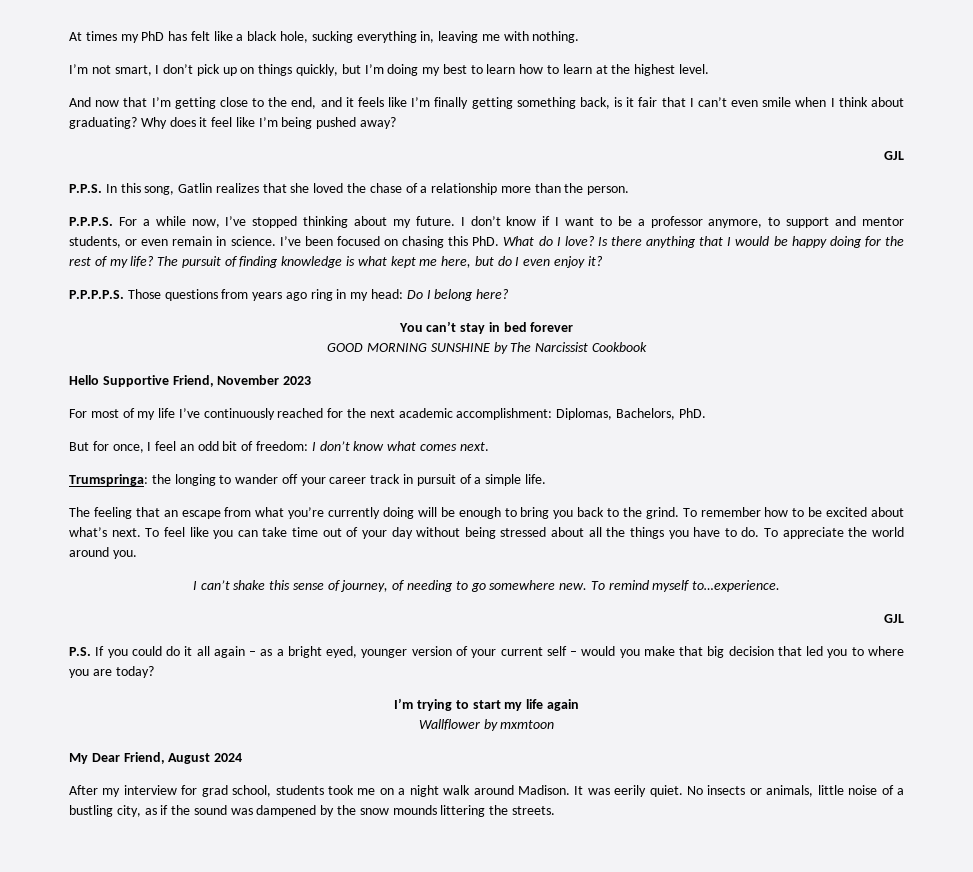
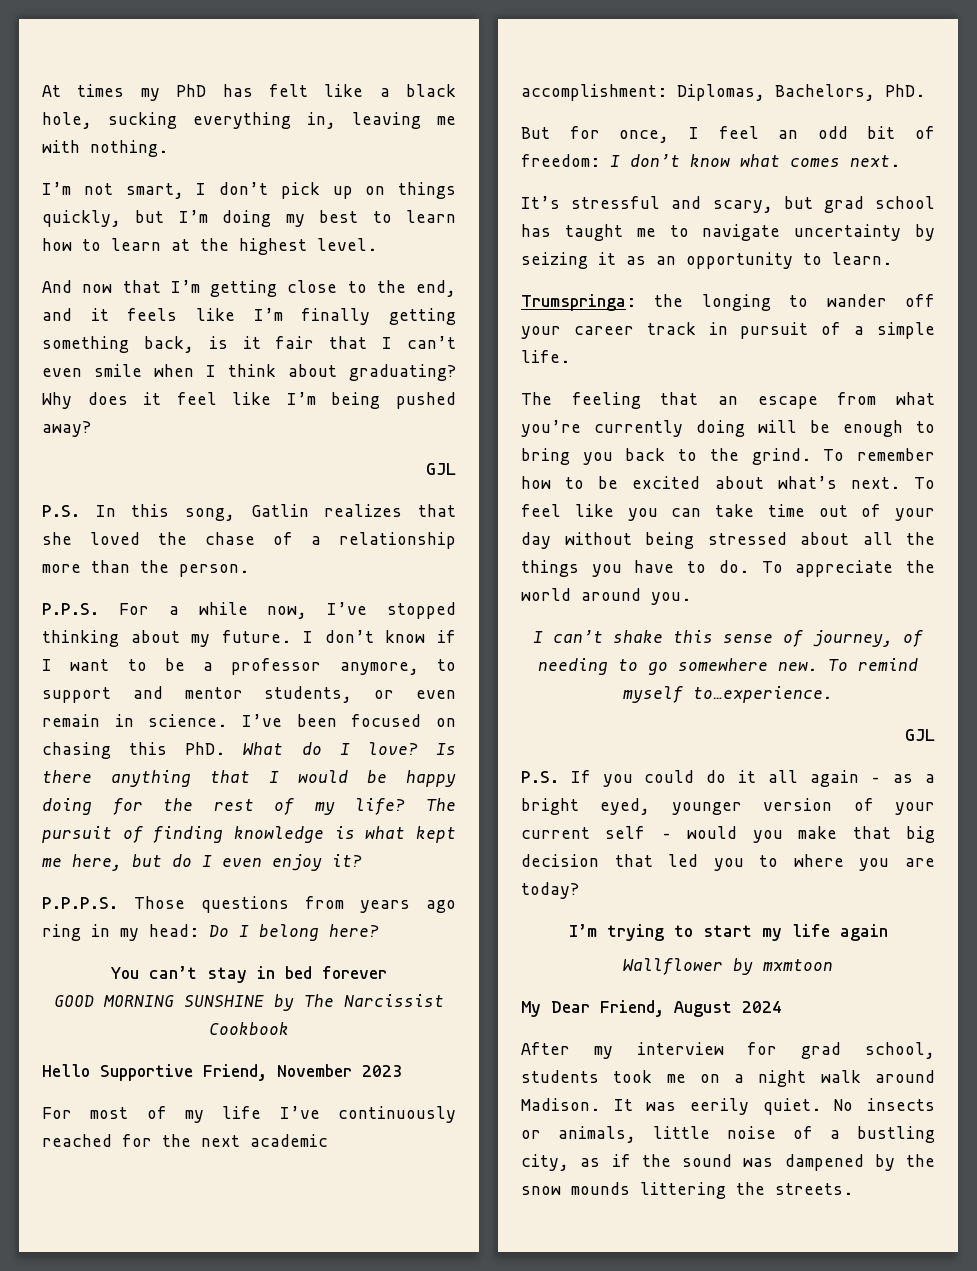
[69,184,102,193] P.P.S. -> [42,505,80,517] P.S.
[69,217,113,226] P.P.P.S. -> [42,603,99,615] P.P.S.
[69,290,124,299] P.P.P.P.S. -> [42,897,118,909] P.P.P.S.
(489, 446) none -> [521,196,935,213] [521,224,935,241] [521,252,892,269] // It’s stressful and scary, but grad school has taught me to navigate uncertainty by seizing it as an opportunity to learn.

